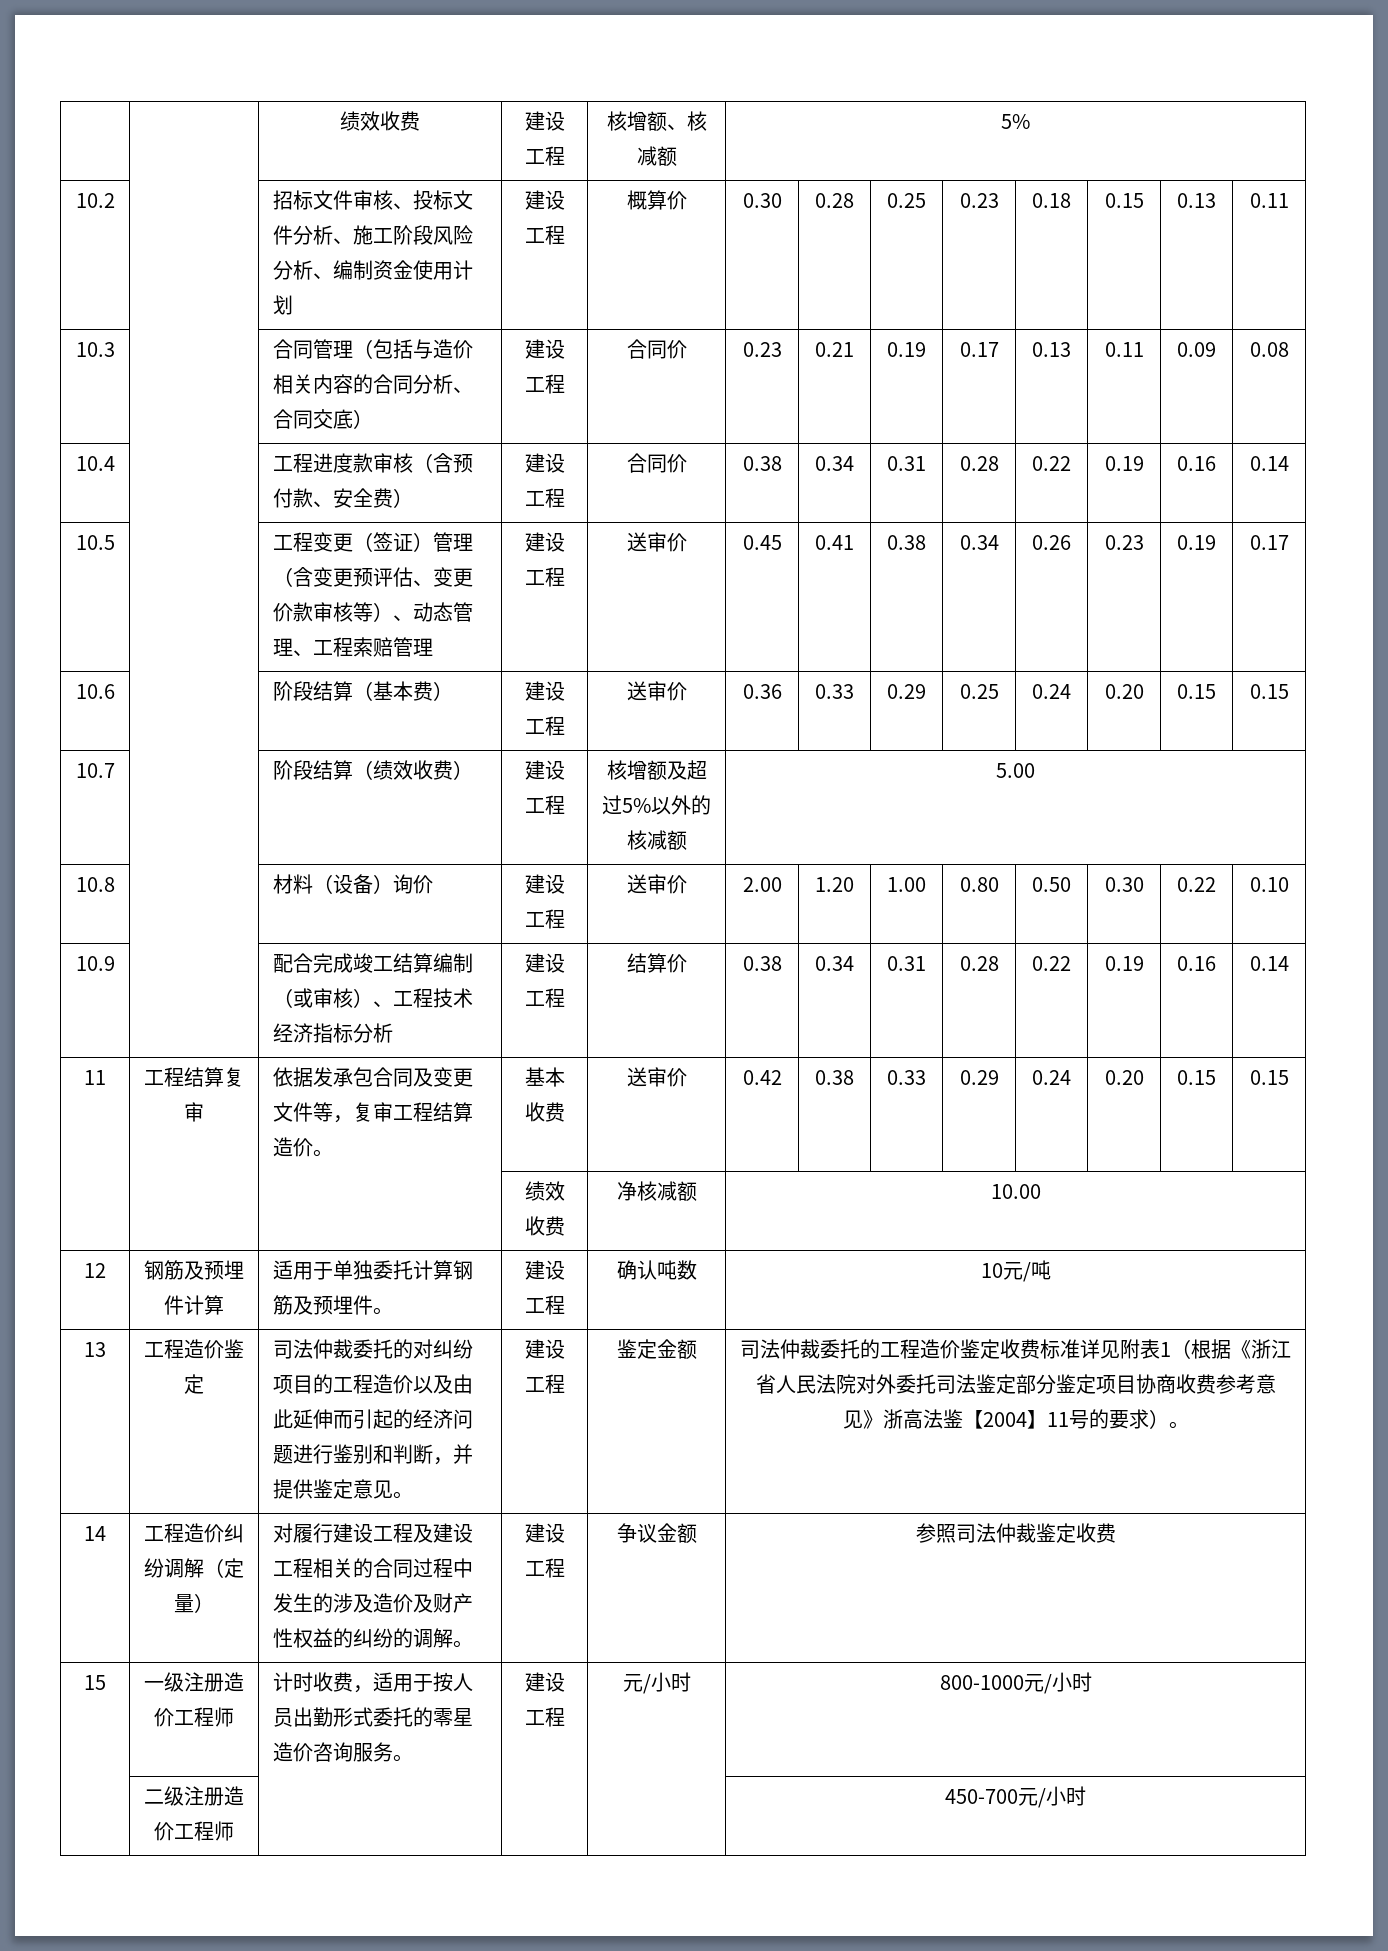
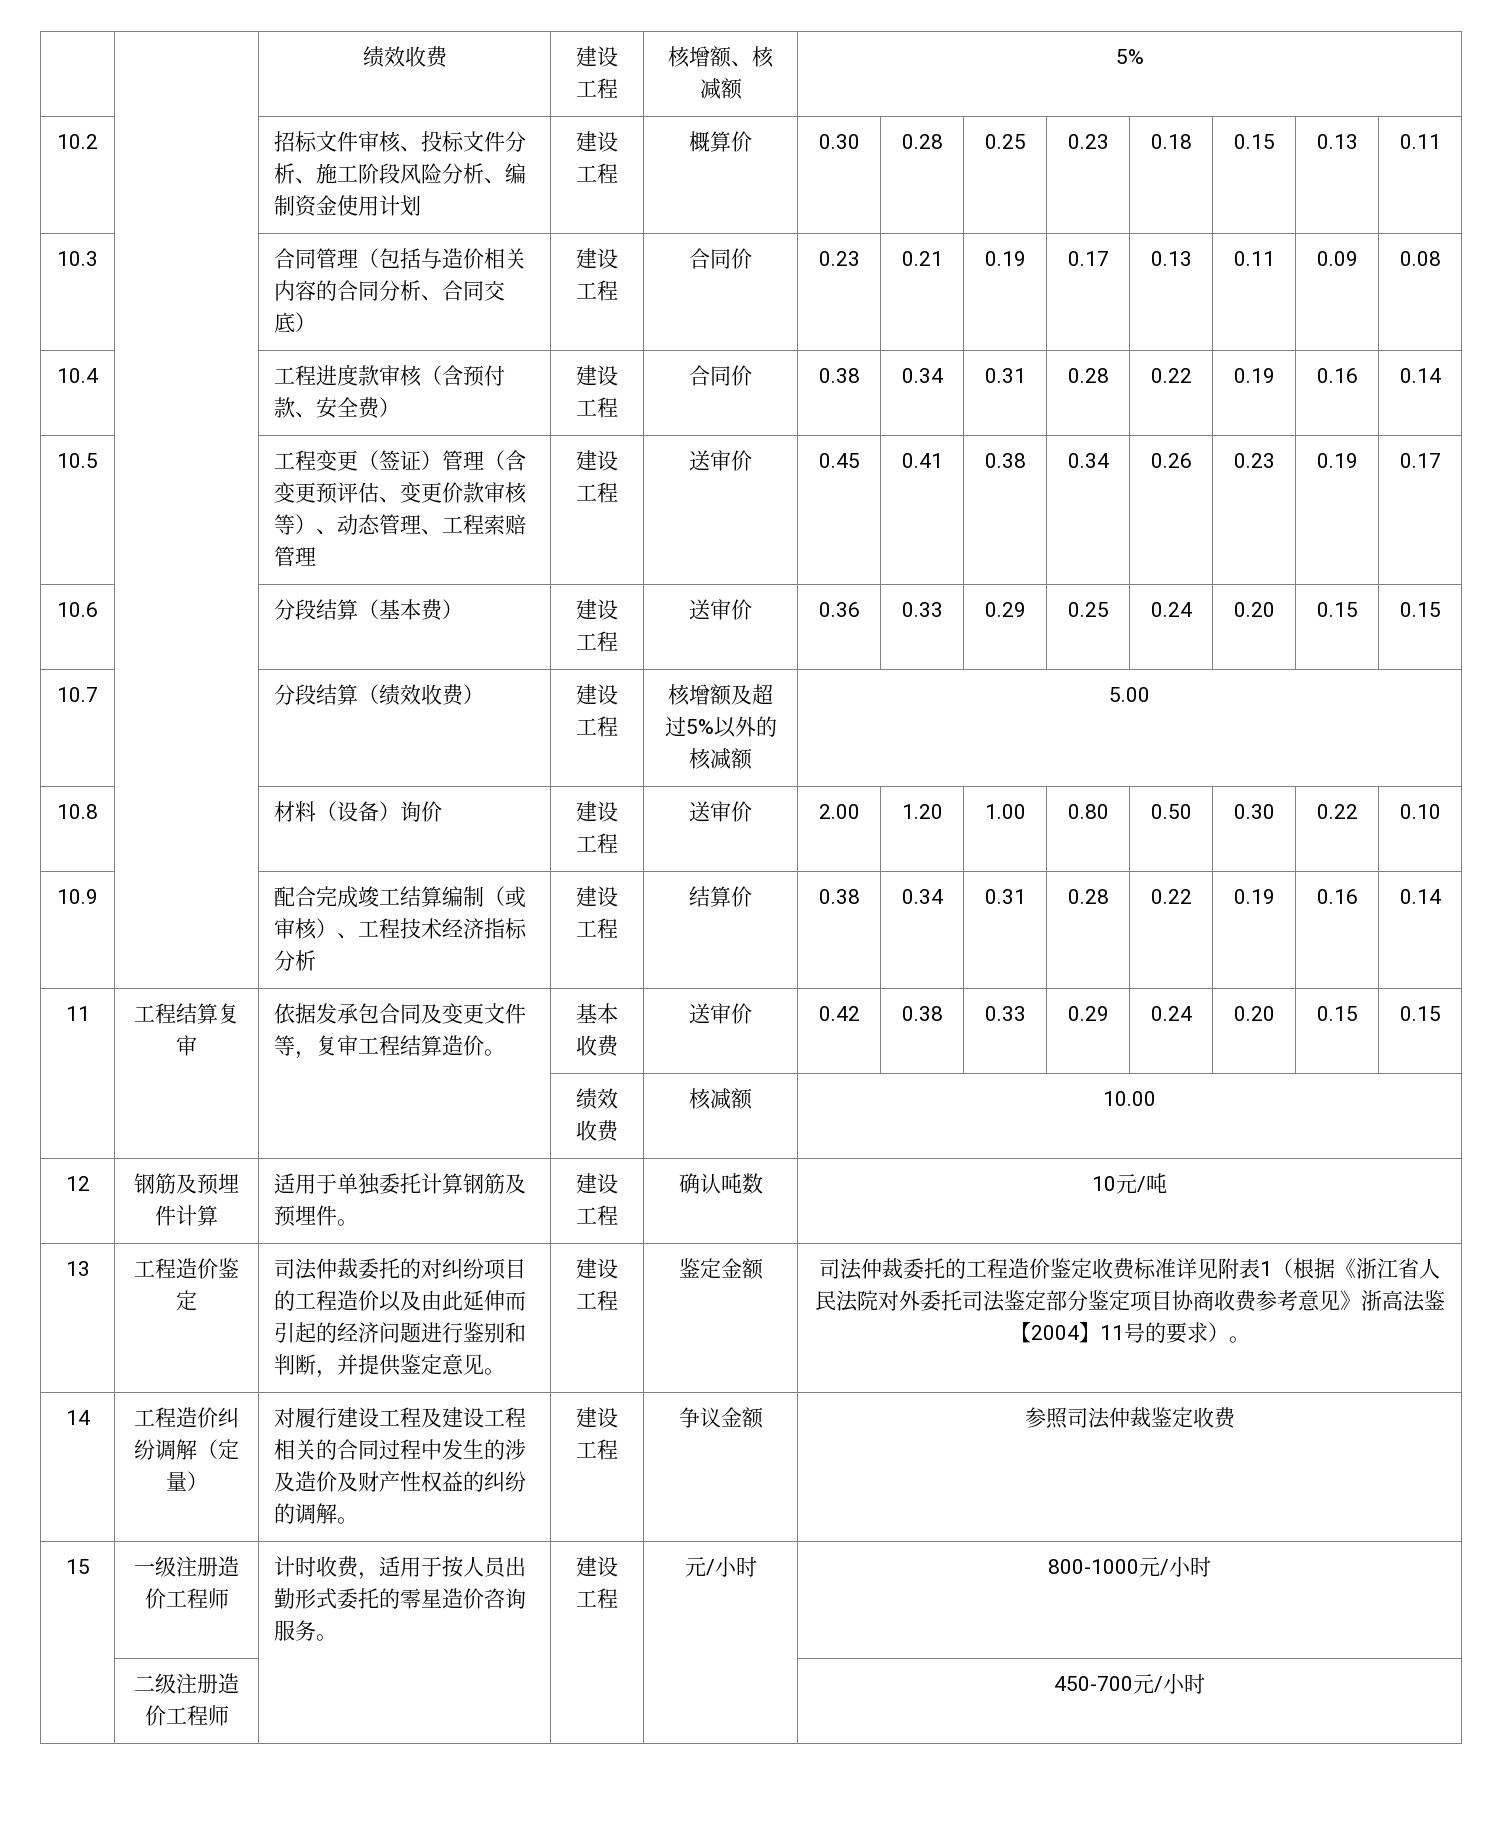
[272,681,293,701] 阶 -> [274,599,296,620] 分
[272,760,293,780] 阶 -> [274,684,296,705] 分
[616,1181,637,1201] 净 -> (619, 1131) none

